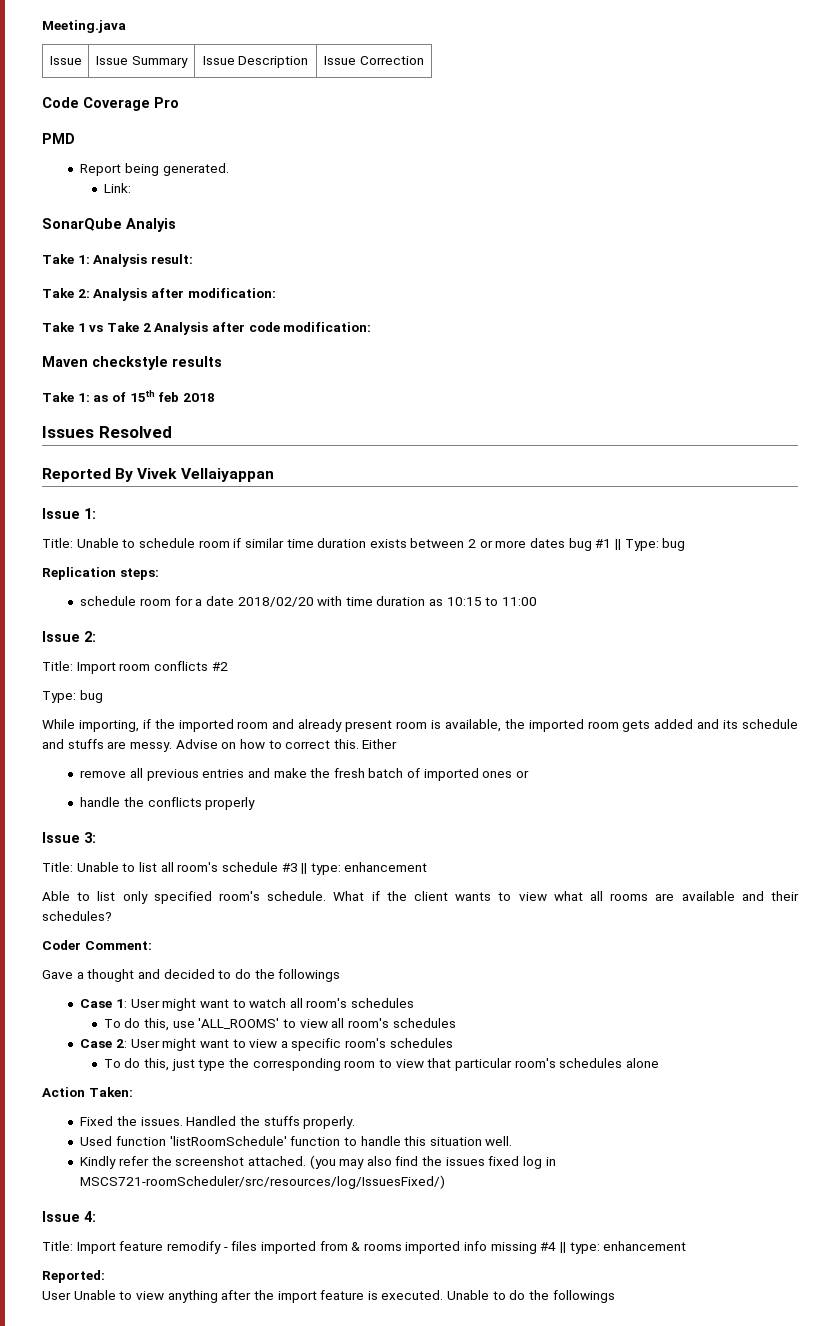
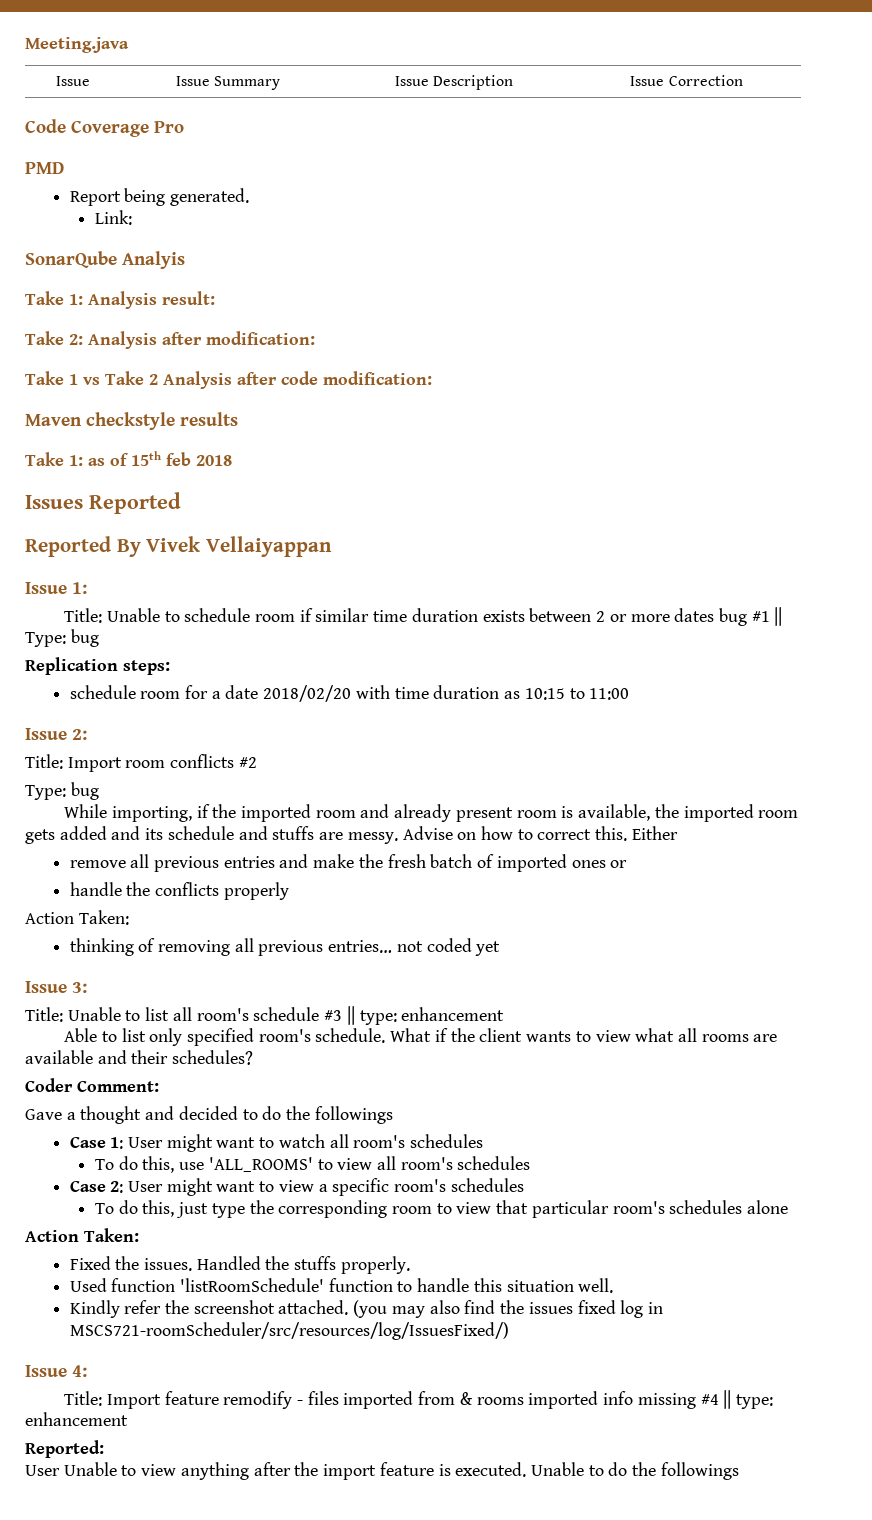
[98,426,172,438] Resolved -> [89,492,181,514] Reported
(256, 803) none -> [25,910,129,925] [69,938,501,956] // Action Taken: // thinking of removing all previous entries… not coded yet

